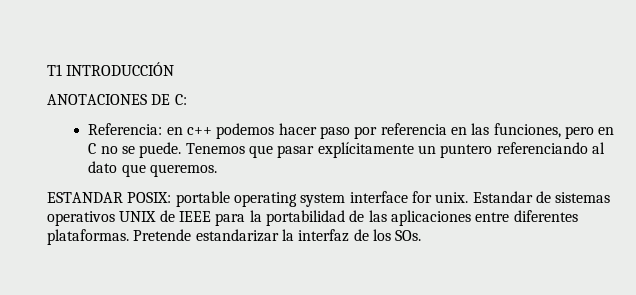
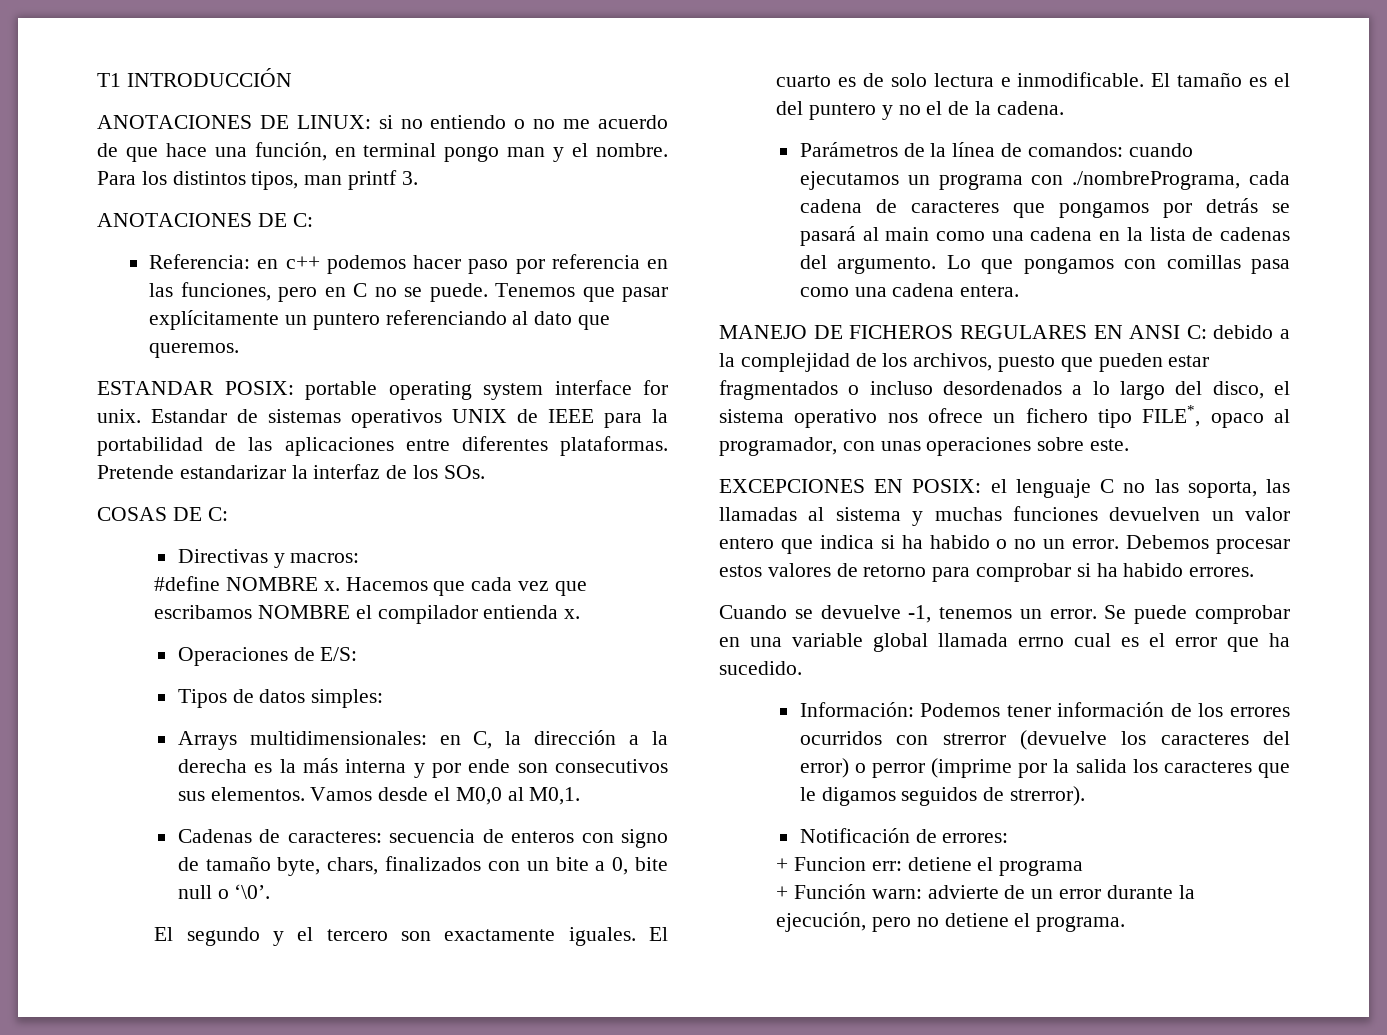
(175, 69) none -> [97,115,669,129] [97,142,669,162] [97,170,418,190] // ANOTACIONES DE LINUX: si no entiendo o no me acuerdo de que hace una función, en terminal pongo man y el nombre. Para los distintos tipos, man printf 3.
(422, 235) none -> [97,507,228,521] [177,549,360,568] [154,576,587,596] [154,605,581,624] [177,647,358,666] [177,689,384,708] [177,730,668,750] [177,758,668,778] [177,787,581,805] [177,829,669,848] [177,856,668,876] [177,884,271,899] [154,927,668,946] [776,72,1290,87] [776,101,1064,120] [799,142,1193,157] [799,171,1290,190] [799,198,1290,218] [799,226,1290,246] [799,255,1290,274] [799,283,1020,297] [719,325,1290,339] [719,353,1210,372] [719,380,1290,400] [719,405,1290,428] [719,437,1130,456] [719,479,1290,498] [719,506,1290,526] [719,535,1290,554] [719,563,1255,582] [719,605,1290,624] [719,633,1290,652] [719,661,802,675] [799,702,1290,717] [799,730,1290,750] [799,758,1290,778] [799,786,1086,806] [799,828,1009,843] [776,857,1084,876] [776,884,1195,899] [776,912,1126,932] // COSAS DE C: // Directivas y macros: // #define NOMBRE x. Hacemos que cada vez que escribamos NOMBRE el compilador entienda x. // Operaciones de E/S: // Tipos de datos simples: // Arrays multidimensionales: en C, la dirección a la derecha es la más interna y por ende son consecutivos sus elementos. Vamos desde el M0,0 al M0,1. // Cadenas de caracteres: secuencia de enteros con signo de tamaño byte, chars, finalizados con un bite a 0, bite null o ‘\0’. // El segundo y el tercero son exactamente iguales. El cuarto es de solo lectura e inmodificable. El tamaño es el del puntero y no el de la cadena. // Parámetros de la línea de comandos: cuando ejecutamos un programa con ./nombrePrograma, cada cadena de caracteres que pongamos por detrás se pasará al main como una cadena en la lista de cadenas del argumento. Lo que pongamos con comillas pasa como una cadena entera. // MANEJO DE FICHEROS REGULARES EN ANSI C: debido a la complejidad de los archivos, puesto que pueden estar fragmentados o incluso desordenados a lo largo del disco, el sistema operativo nos ofrece un fichero tipo FILE*, opaco al programador, con unas operaciones sobre este. // EXCEPCIONES EN POSIX: el lenguaje C no las soporta, las llamadas al sistema y muchas funciones devuelven un valor entero que indica si ha habido o no un error. Debemos procesar estos valores de retorno para comprobar si ha habido errores. // Cuando se devuelve -1, tenemos un error. Se puede comprobar en una variable global llamada errno cual es el error que ha sucedido. // Información: Podemos tener información de los errores ocurridos con strerror (devuelve los caracteres del error) o perror (imprime por la salida los caracteres que le digamos seguidos de strerror). // Notificación de errores: // + Funcion err: detiene el programa // + Función warn: advierte de un error durante la ejecución, pero no detiene el programa.

